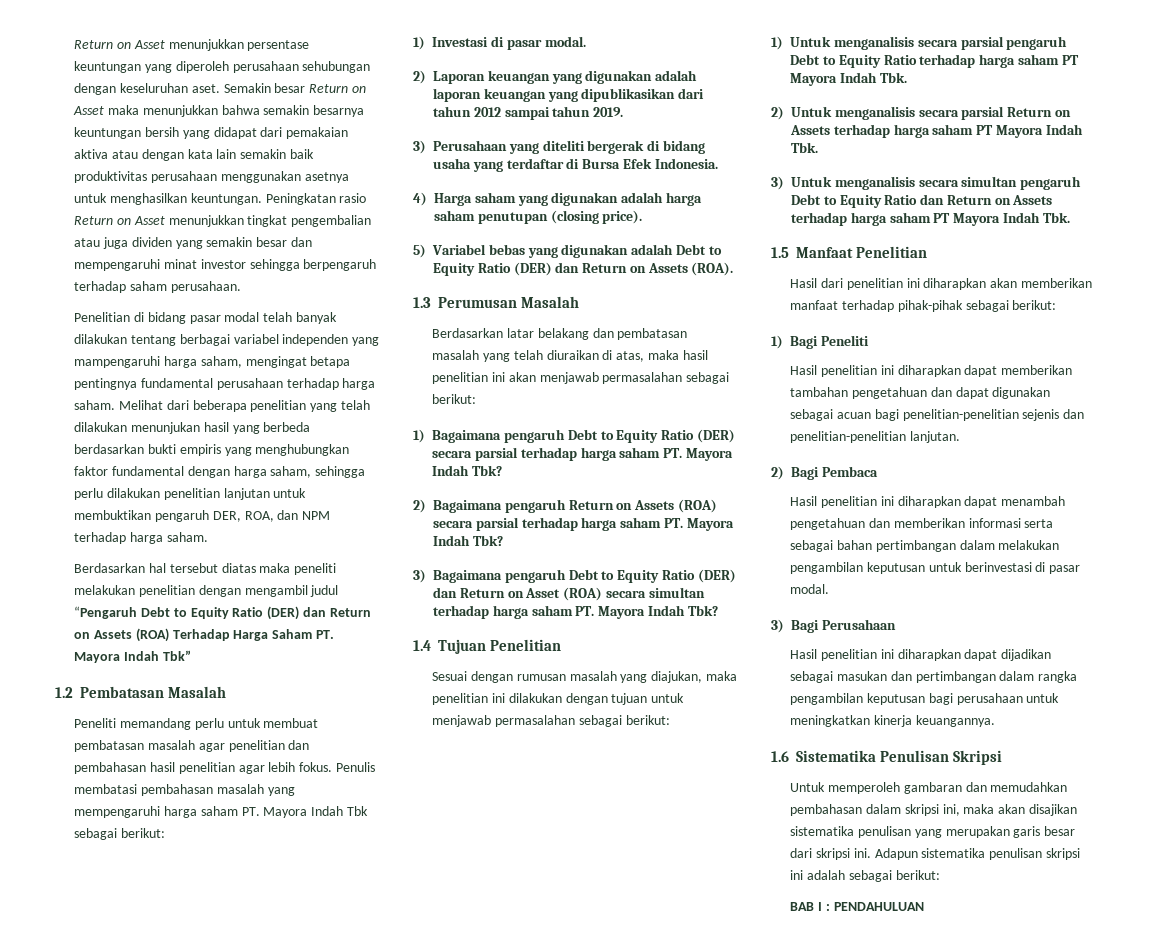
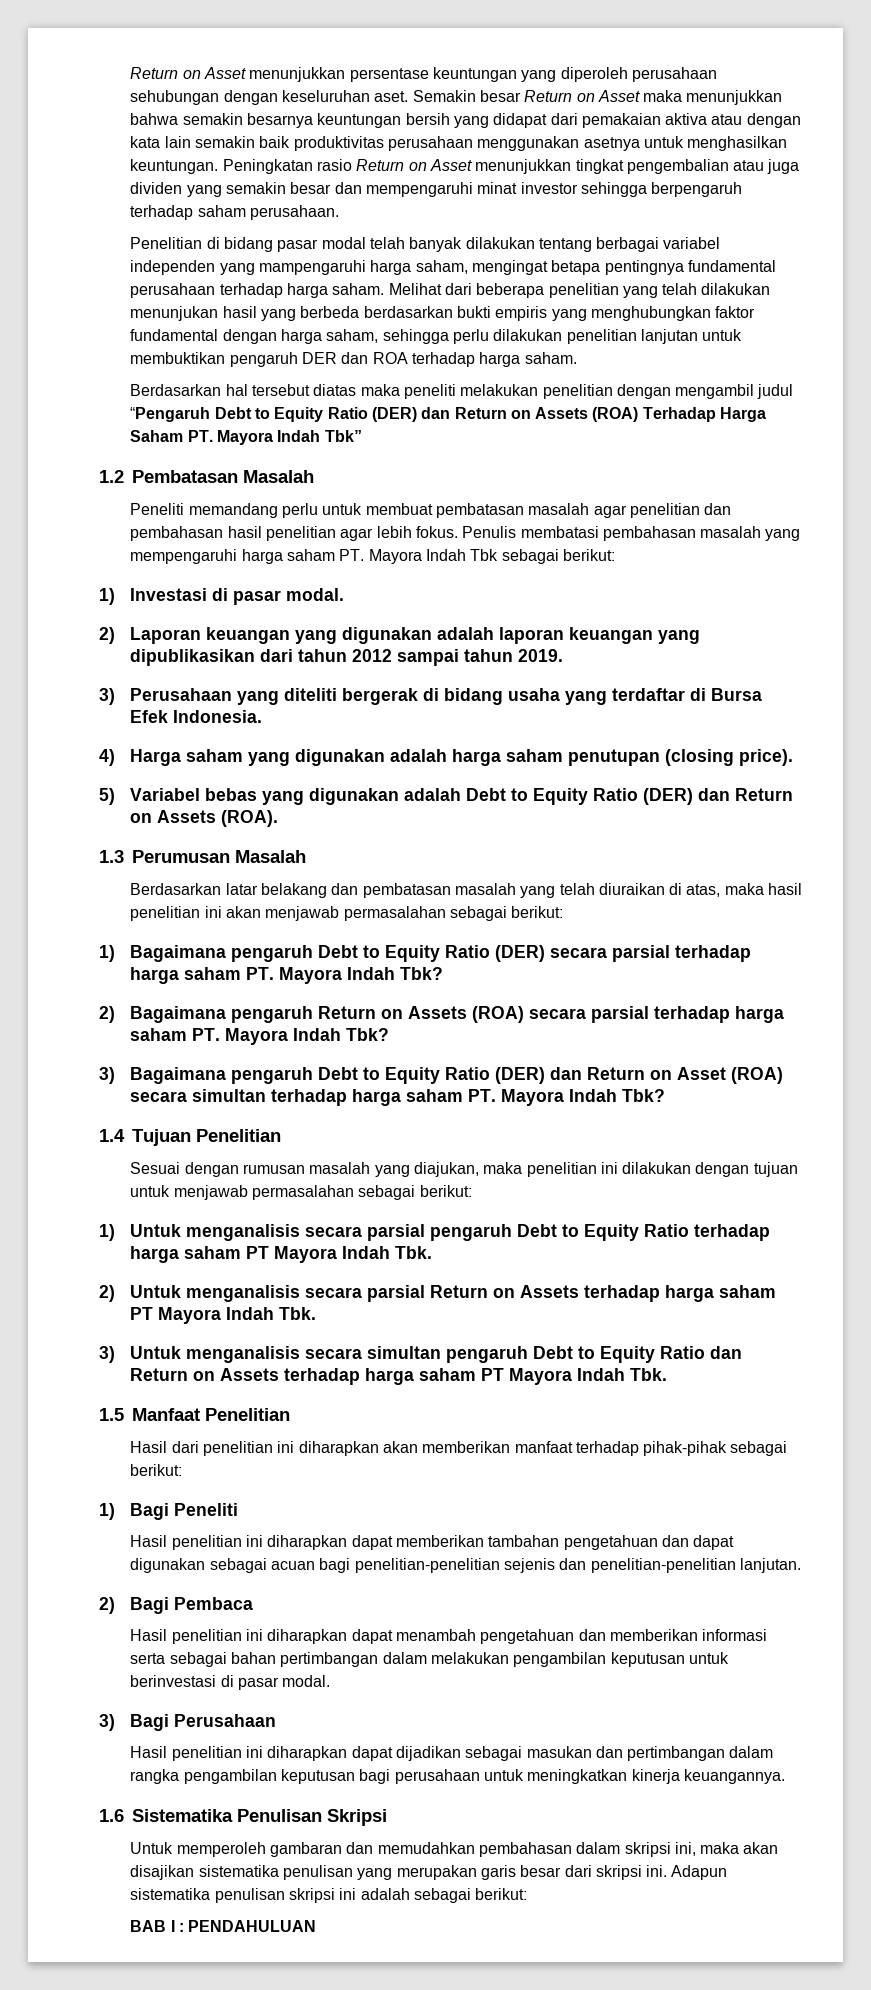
[212,510,331,522] DER, ROA, dan NPM -> [301,352,408,364] DER dan ROA

